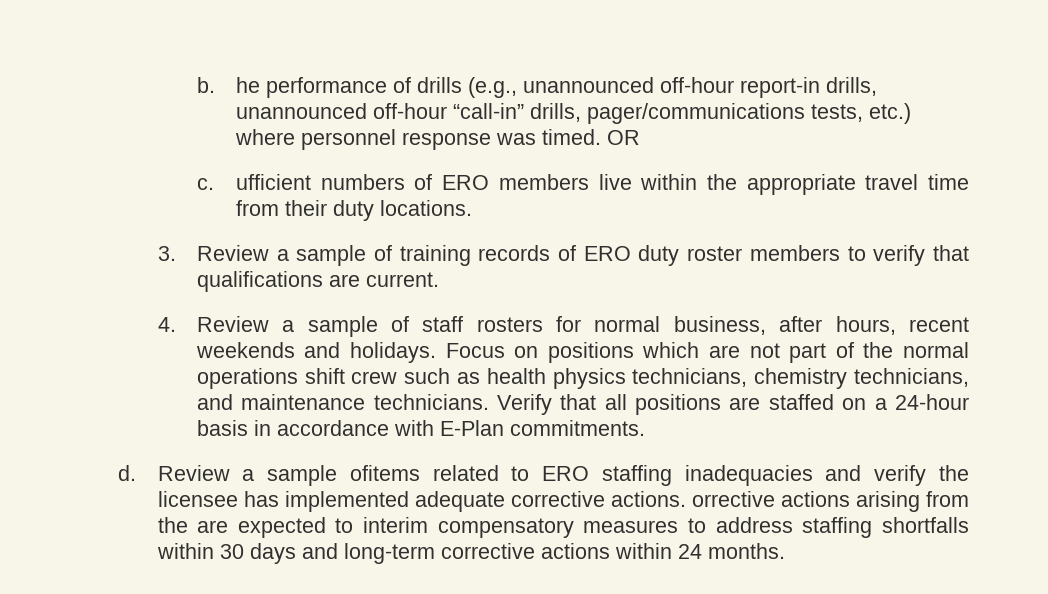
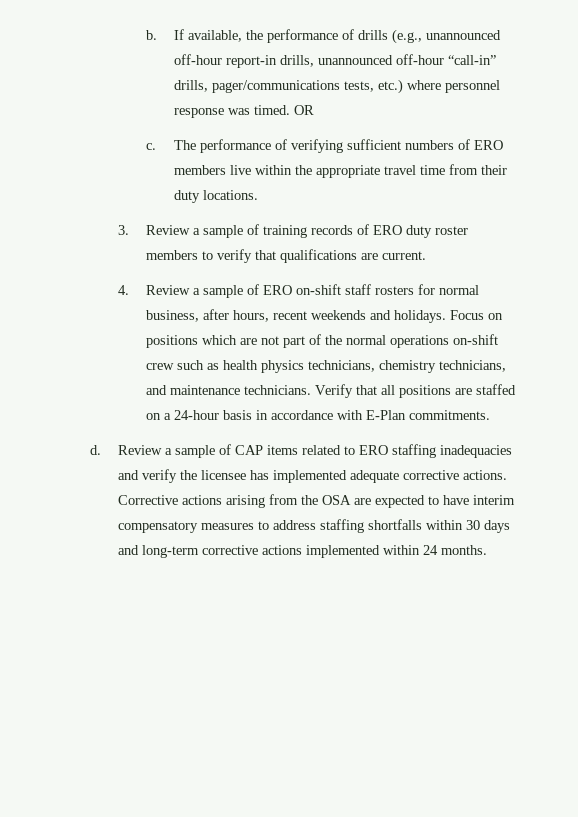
[236,77,261,93] he -> [173,29,263,42] If available, the
[236,174,312,190] ufficient -> [173,139,401,153] The performance of verifying sufficient
(409, 324) none -> [262,284,341,295] ERO on-shift
[304,368,345,384] shift -> [452,334,498,345] on-shift
[349,465,420,481] ofitems -> [218,444,298,455] of CAP items
[691,491,775,507] orrective -> [117,495,178,505] Corrective
(188, 525) none -> [321,495,351,505] OSA
(354, 525) none -> [442,495,469,505] have
(610, 551) none -> [305,545,380,558] implemented

